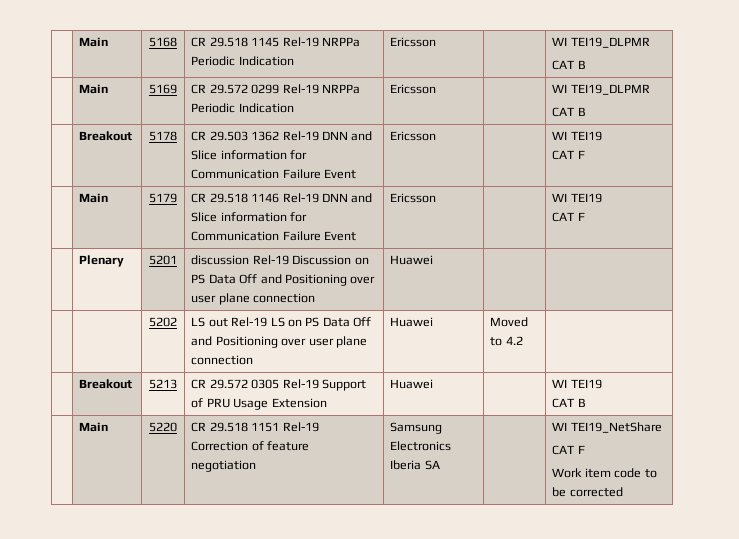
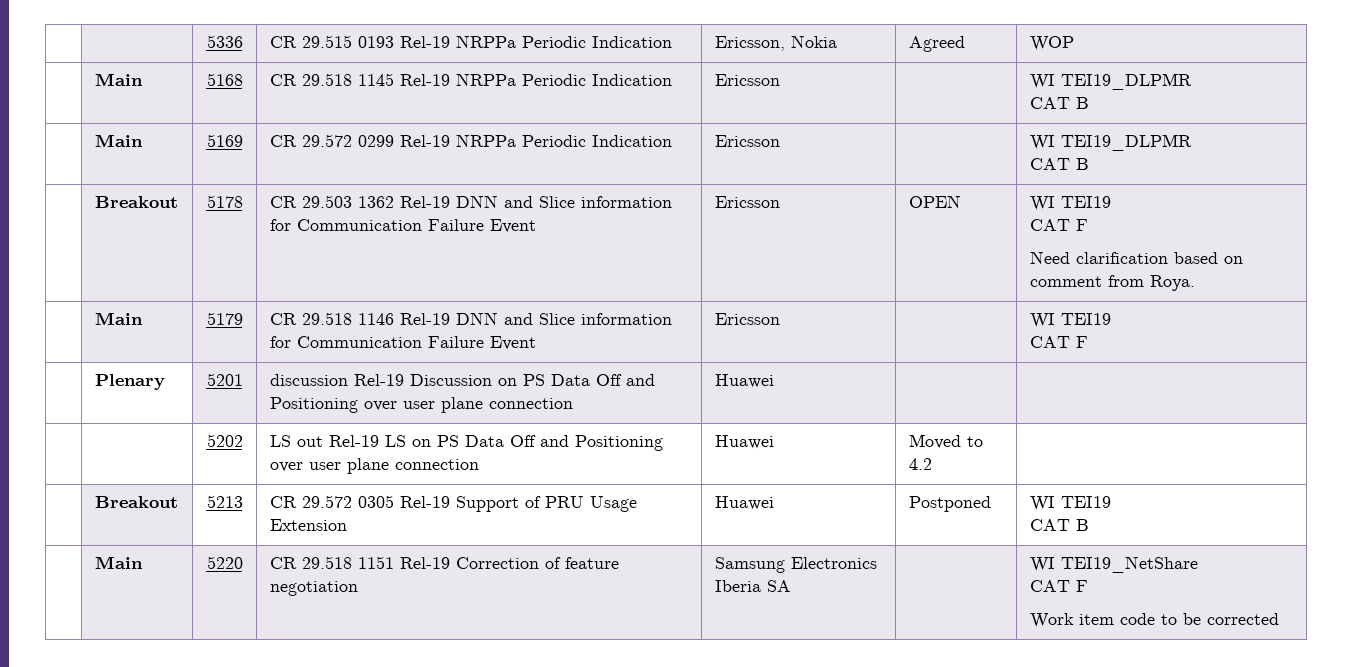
(79, 42) | -> [206,35,243,48] [269,35,672,48] [714,35,837,51] [908,36,965,52] [1029,36,1074,51] | | 5336 | CR 29.515 0193 Rel-19 NRPPa Periodic Indication | Ericsson, Nokia | Agreed | WOP // |
[552,131,602,141] [552,150,585,160] | WI TEI19 // CAT F -> [908,195,961,208] [1029,196,1111,211] [1029,219,1088,231] [1029,251,1243,264] [1029,275,1195,291] OPEN | WI TEI19 // CAT F // Need clarification based on comment from Roya.
(434, 384) none -> [908,496,991,512] Postponed

